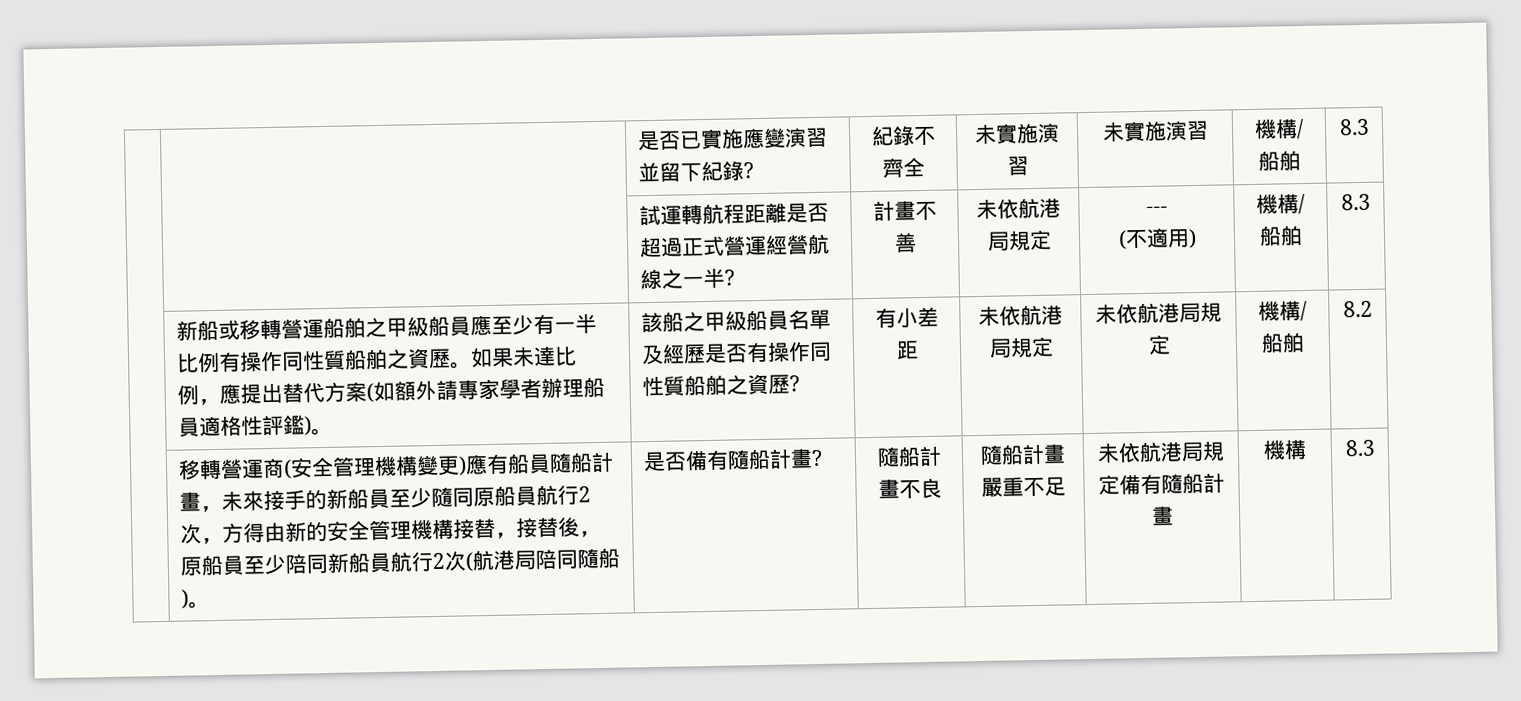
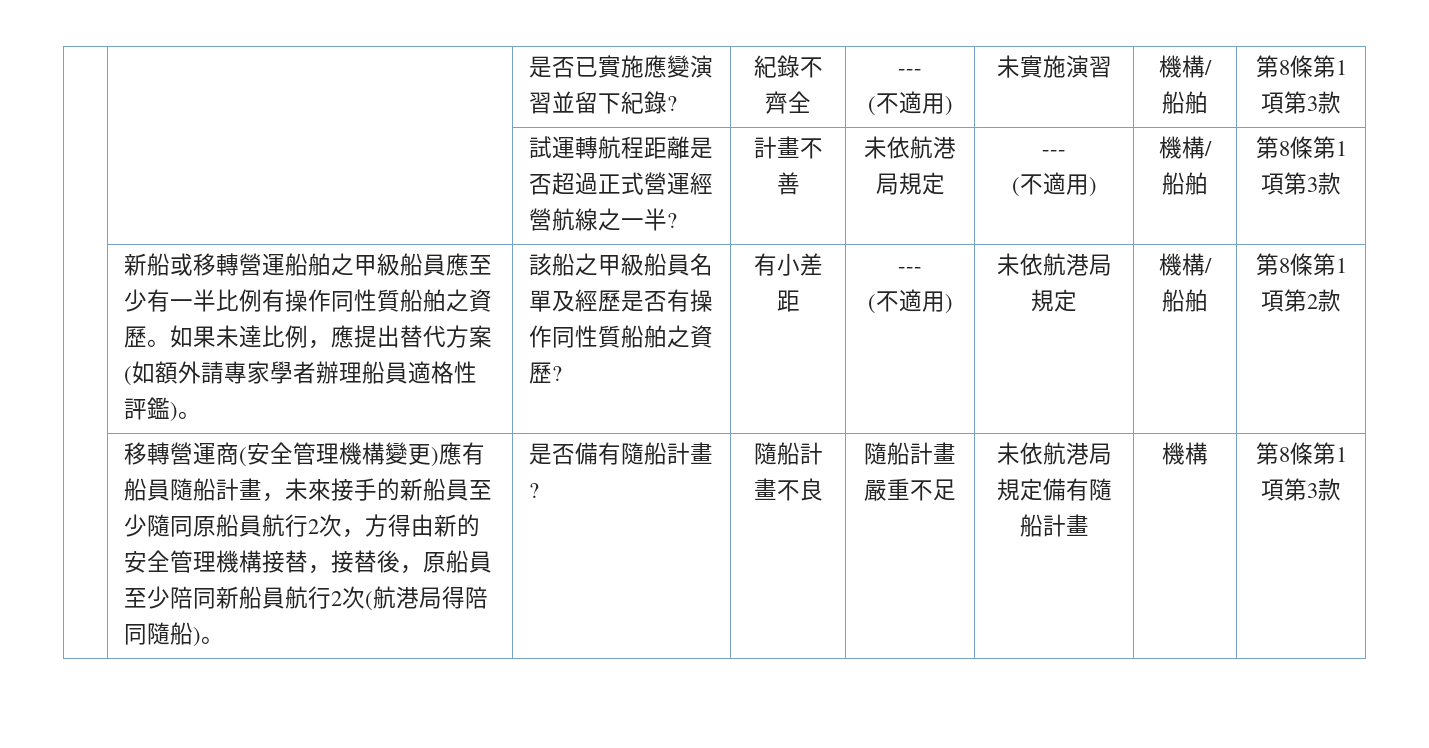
[974,123,1060,145] [1006,156,1029,176] 未實施演習 -> [898,69,922,75] [867,91,953,116] --- // (不適用)
[1338,118,1370,136] 8.3 -> [1255,55,1347,78] [1261,91,1341,114] 第8條第1項第3款
[1340,193,1371,211] 8.3 -> [1255,136,1347,159] [1261,172,1341,195] 第8條第1項第3款
[978,304,1063,326] [988,336,1054,358] 未依航港局規定 -> [898,267,922,273] [867,289,953,314] --- // (不適用)
[1342,300,1373,318] 8.2 -> [1255,253,1347,276] [1261,289,1341,312] 第8條第1項第2款
(537, 560) none -> [441,586,465,609] 得
[1344,439,1376,457] 8.3 -> [1255,442,1347,465] [1261,478,1341,501] 第8條第1項第3款

